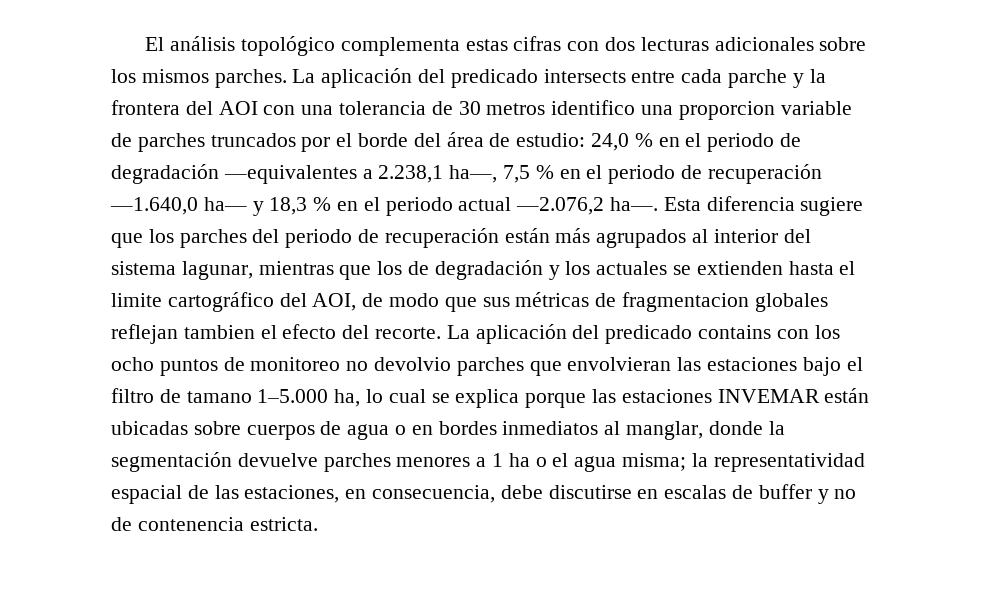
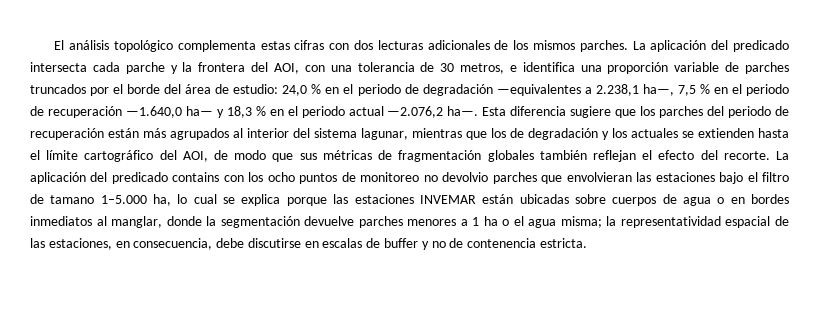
[819,37,867,51] sobre -> [494,40,509,50] de
[543,69,676,83] intersects entre -> [30,62,87,72] intersecta
[218,101,258,115] AOI -> [273,63,299,74] AOI,
[486,100,775,120] metros identifico una proporcion -> [460,62,669,74] metros, e identifica una proporción
[111,293,162,307] limite -> [46,150,79,160] límite
[622,292,828,312] [111,324,255,344] fragmentacion globales reflejan tambien -> [398,150,636,162] fragmentación globales también reflejan

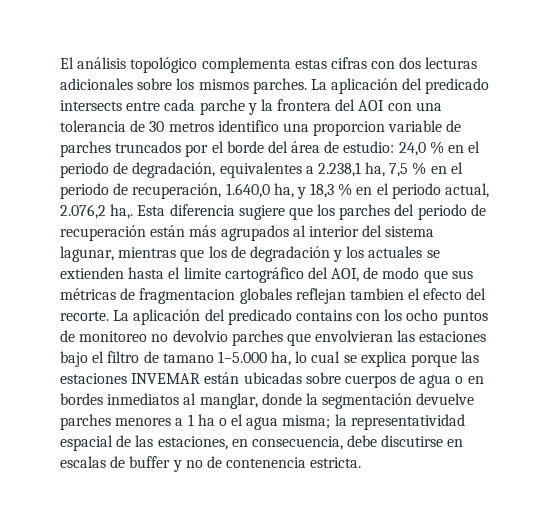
[494,40,509,50] de -> [137,78,173,90] sobre
[30,62,87,72] intersecta -> [60,100,161,111] intersects entre
[273,63,299,74] AOI, -> [358,100,385,111] AOI
[460,62,669,74] metros, e identifica una proporción -> [168,120,386,136] metros identifico una proporcion
[422,84,581,96] degradación —equivalentes -> [132,162,302,178] degradación, equivalentes
[642,84,674,96] ha—, -> [365,162,386,177] ha,
[47,106,213,118] recuperación —1.640,0 ha— -> [132,183,294,199] recuperación, 1.640,0 ha,
[348,106,479,118] actual —2.076,2 ha—. -> [445,183,490,198] [60,204,134,219] actual, 2.076,2 ha,.
[46,150,79,160] límite -> [183,267,221,279] limite
[398,150,636,162] fragmentación globales también reflejan -> [139,288,404,304] fragmentacion globales reflejan tambien

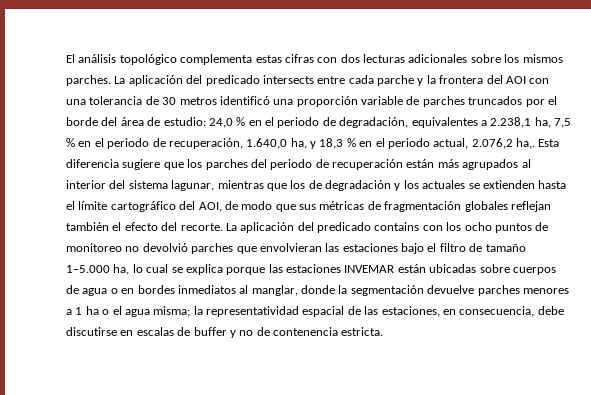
[217,120,386,136] identifico una proporcion -> [219,96,358,107] identificó una proporción
[183,267,221,279] limite -> [78,201,108,210] límite
[139,288,236,304] fragmentacion -> [384,201,462,212] fragmentación
[349,288,404,300] tambien -> [66,222,109,231] también
[172,330,228,342] devolvio -> [142,243,188,252] devolvió
[162,353,214,363] tamano -> [485,244,526,252] tamaño

